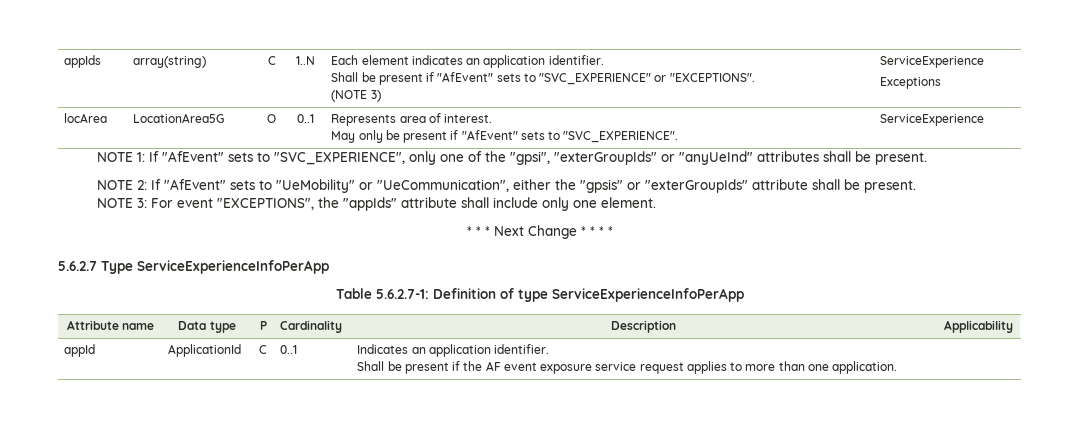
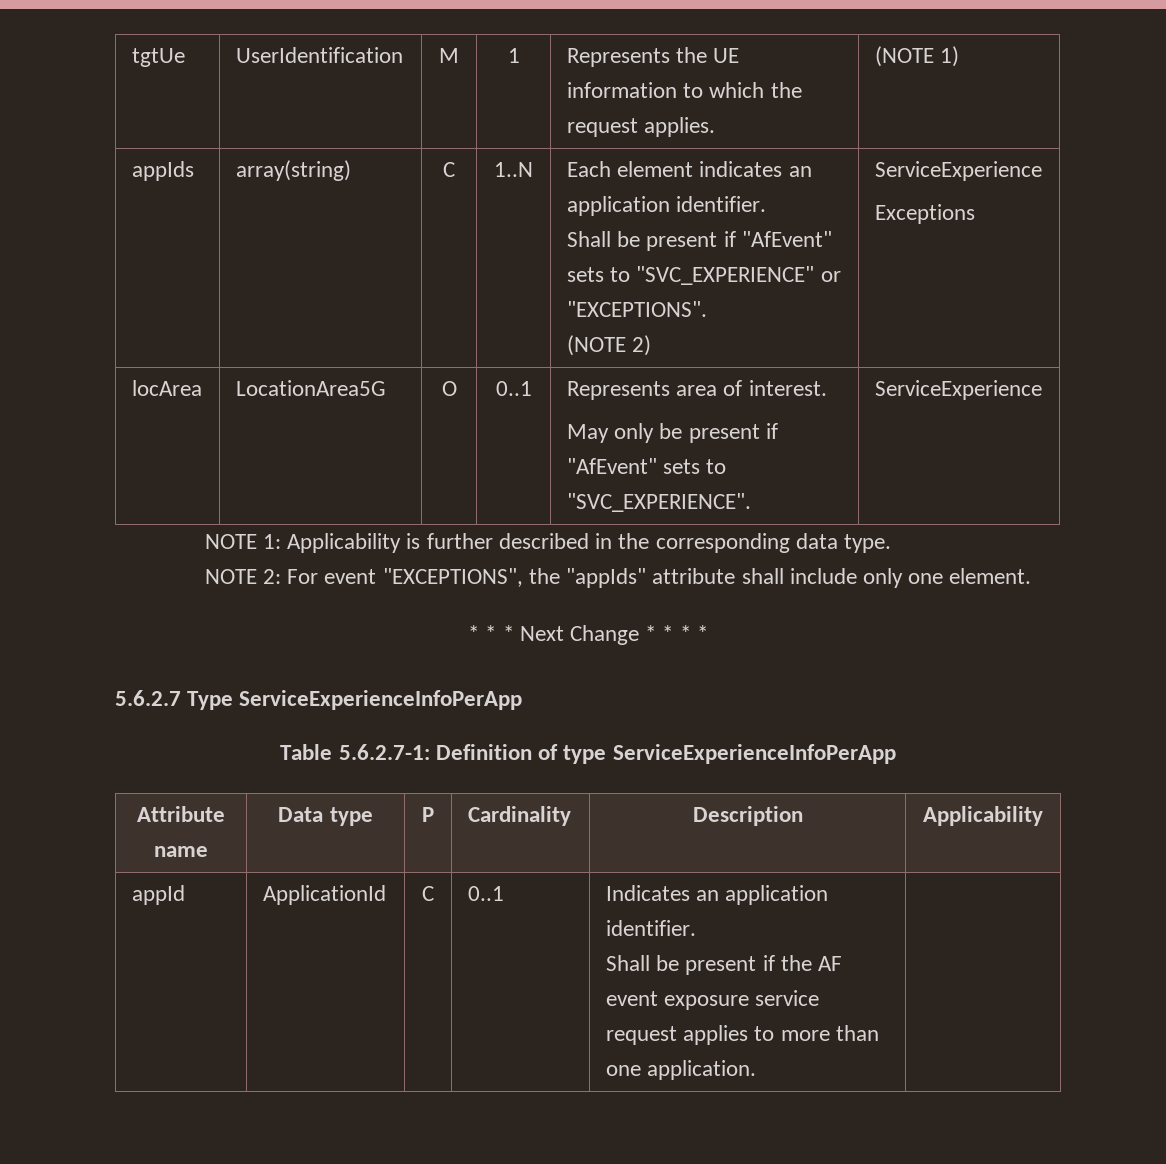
(64, 61) none -> [131,48,185,67] [235,47,403,63] [439,48,459,63] [507,48,520,63] [566,47,740,67] [566,82,802,98] [566,117,716,137] [874,46,960,67] tgtUe | UserIdentification | M | 1 | Represents the UE information to which the request applies. | (NOTE 1) //
[370,90,381,102] 3) -> [632,335,652,356] 2)
[148,151,927,165] [96,179,916,193] [96,198,147,208] If "AfEvent" sets to "SVC_EXPERIENCE", only one of the "gpsi", "exterGroupIds" or "anyUeInd" attributes shall be present. // NOTE 2: If "AfEvent" sets to "UeMobility" or "UeCommunication", either the "gpsis" or "exterGroupIds" attribute shall be present. // NOTE 3: -> [287,533,891,553] [204,569,282,584] Applicability is further described in the corresponding data type. // NOTE 2:

